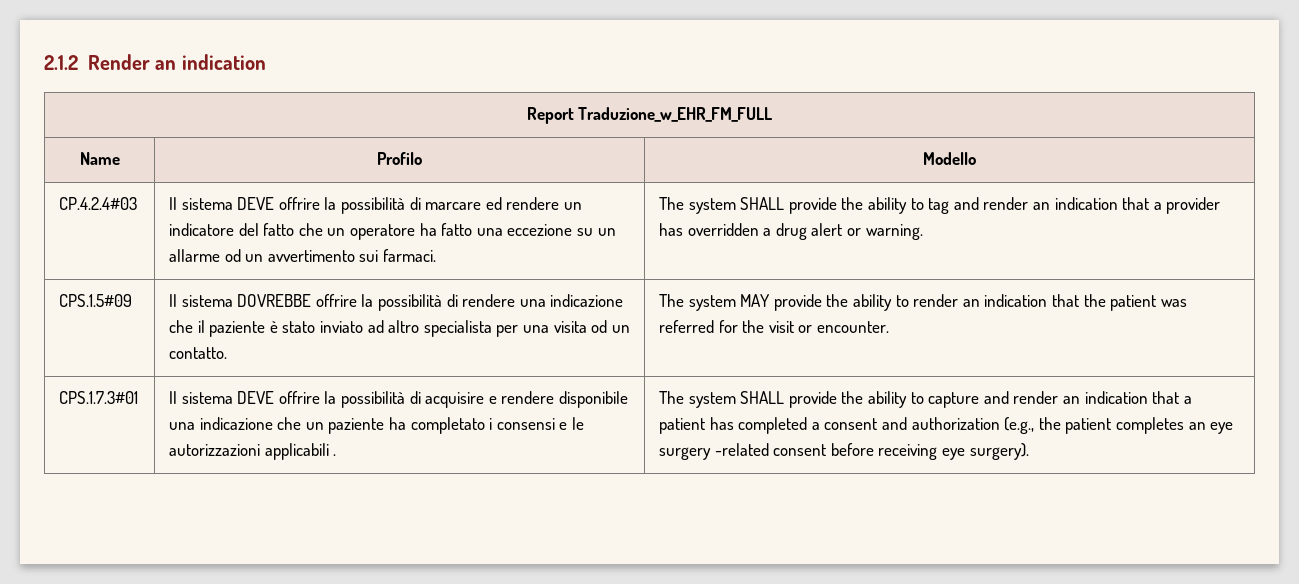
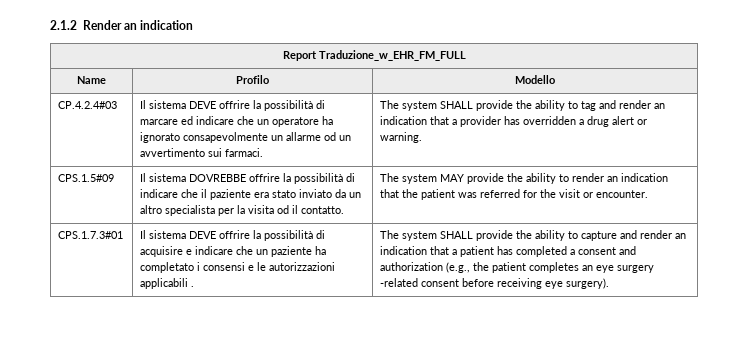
[506,197,582,210] [169,223,593,240] rendere un indicatore del fatto che un operatore ha fatto una eccezione su -> [196,116,334,127] [140,132,269,143] indicare che un operatore ha ignorato consapevolmente
[462,294,624,307] rendere una indicazione -> [140,189,179,198] indicare
[269,321,278,333] è -> [254,192,270,198] era
[367,320,384,333] ad -> [335,189,362,198] da un
[522,325,549,333] una -> [237,205,246,214] la
[611,325,630,333] un -> [292,205,299,214] il
[501,391,628,408] [169,417,273,430] rendere disponibile una indicazione -> [195,246,234,255] indicare

